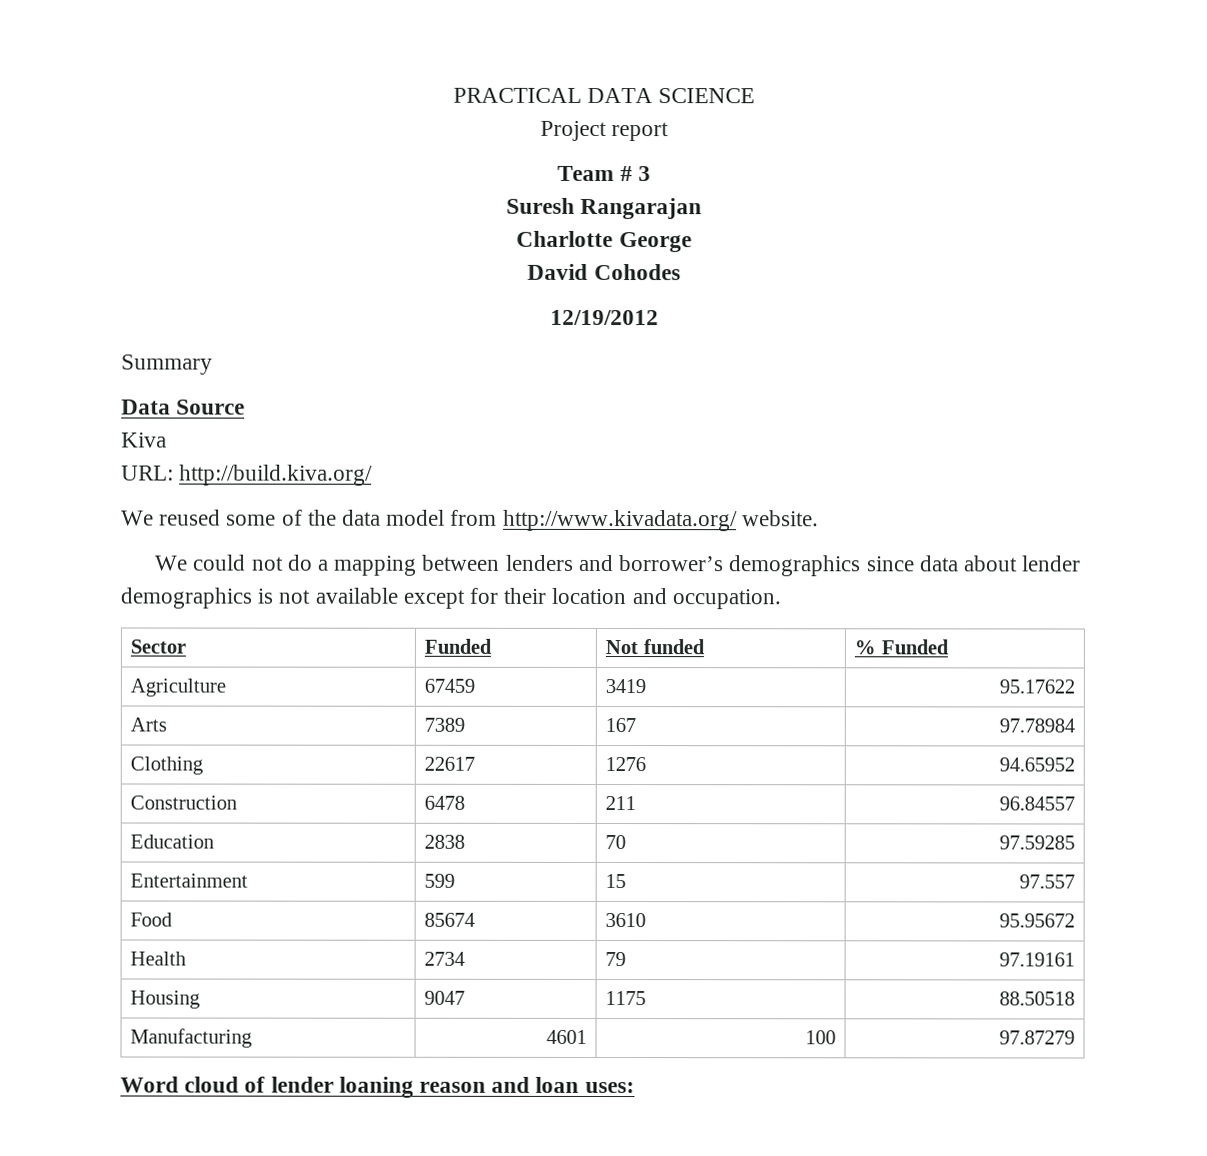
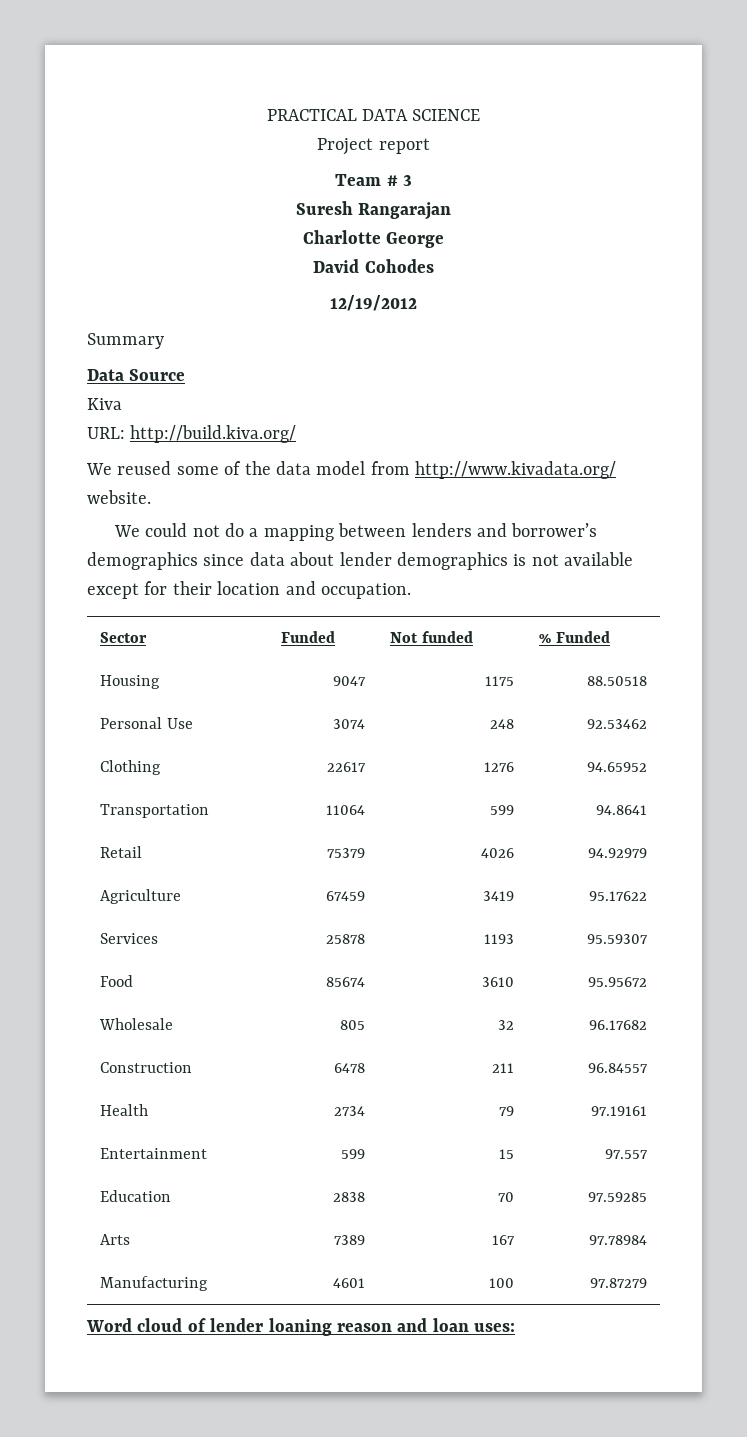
[130,678,227,697] [424,678,476,693] [605,679,647,694] [998,679,1075,694] [130,717,168,732] [424,717,466,732] [605,718,637,733] [998,718,1075,733] [130,756,204,775] [424,756,476,771] [605,757,647,772] [998,757,1075,772] [130,795,238,810] [424,795,466,810] [605,796,637,811] [998,796,1075,811] [130,834,215,849] [424,834,466,849] [605,835,627,850] [998,835,1075,850] [130,873,249,888] [424,873,456,888] [605,874,627,889] [1018,874,1075,889] [130,912,173,927] [424,912,476,927] [605,913,647,928] [998,913,1075,928] [130,951,187,966] [424,951,466,966] [605,952,627,967] [998,952,1075,967] [130,990,201,1009] [424,990,466,1005] [605,991,647,1006] [998,991,1075,1006] Agriculture | 67459 | 3419 | 95.17622 // Arts | 7389 | 167 | 97.78984 // Clothing | 22617 | 1276 | 94.65952 // Construction | 6478 | 211 | 96.84557 // Education | 2838 | 70 | 97.59285 // Entertainment | 599 | 15 | 97.557 // Food | 85674 | 3610 | 95.95672 // Health | 2734 | 79 | 97.19161 // Housing | 9047 | 1175 | 88.50518 -> [100,675,161,689] [332,676,366,686] [484,676,514,686] [586,676,647,686] [100,717,194,729] [332,719,365,729] [489,719,514,729] [586,719,647,729] [100,760,162,775] [326,762,366,772] [483,762,514,772] [586,762,647,772] [100,804,210,818] [325,805,365,815] [489,805,514,815] [595,805,647,815] [100,846,143,858] [326,848,365,858] [480,848,514,858] [587,848,647,858] [100,889,182,904] [325,891,365,901] [482,891,514,901] [588,891,647,901] [100,933,159,944] [325,934,365,944] [483,934,514,944] [586,934,648,944] [100,975,134,987] [325,977,365,987] [481,977,514,987] [587,977,647,987] [99,1018,174,1030] [339,1020,365,1030] [497,1020,514,1030] [588,1020,647,1030] [100,1062,193,1073] [333,1063,365,1073] [491,1063,514,1073] [587,1063,648,1073] [100,1104,149,1116] [333,1106,365,1116] [498,1106,514,1116] [590,1106,647,1116] [100,1148,208,1159] [340,1149,365,1159] [498,1149,514,1159] [604,1149,648,1159] [100,1190,172,1202] [332,1192,365,1202] [497,1192,514,1202] [587,1192,647,1202] [100,1234,131,1245] [333,1235,365,1245] [491,1235,515,1245] [588,1235,647,1245] Housing | 9047 | 1175 | 88.50518 // Personal Use | 3074 | 248 | 92.53462 // Clothing | 22617 | 1276 | 94.65952 // Transportation | 11064 | 599 | 94.8641 // Retail | 75379 | 4026 | 94.92979 // Agriculture | 67459 | 3419 | 95.17622 // Services | 25878 | 1193 | 95.59307 // Food | 85674 | 3610 | 95.95672 // Wholesale | 805 | 32 | 96.17682 // Construction | 6478 | 211 | 96.84557 // Health | 2734 | 79 | 97.19161 // Entertainment | 599 | 15 | 97.557 // Education | 2838 | 70 | 97.59285 // Arts | 7389 | 167 | 97.78984

